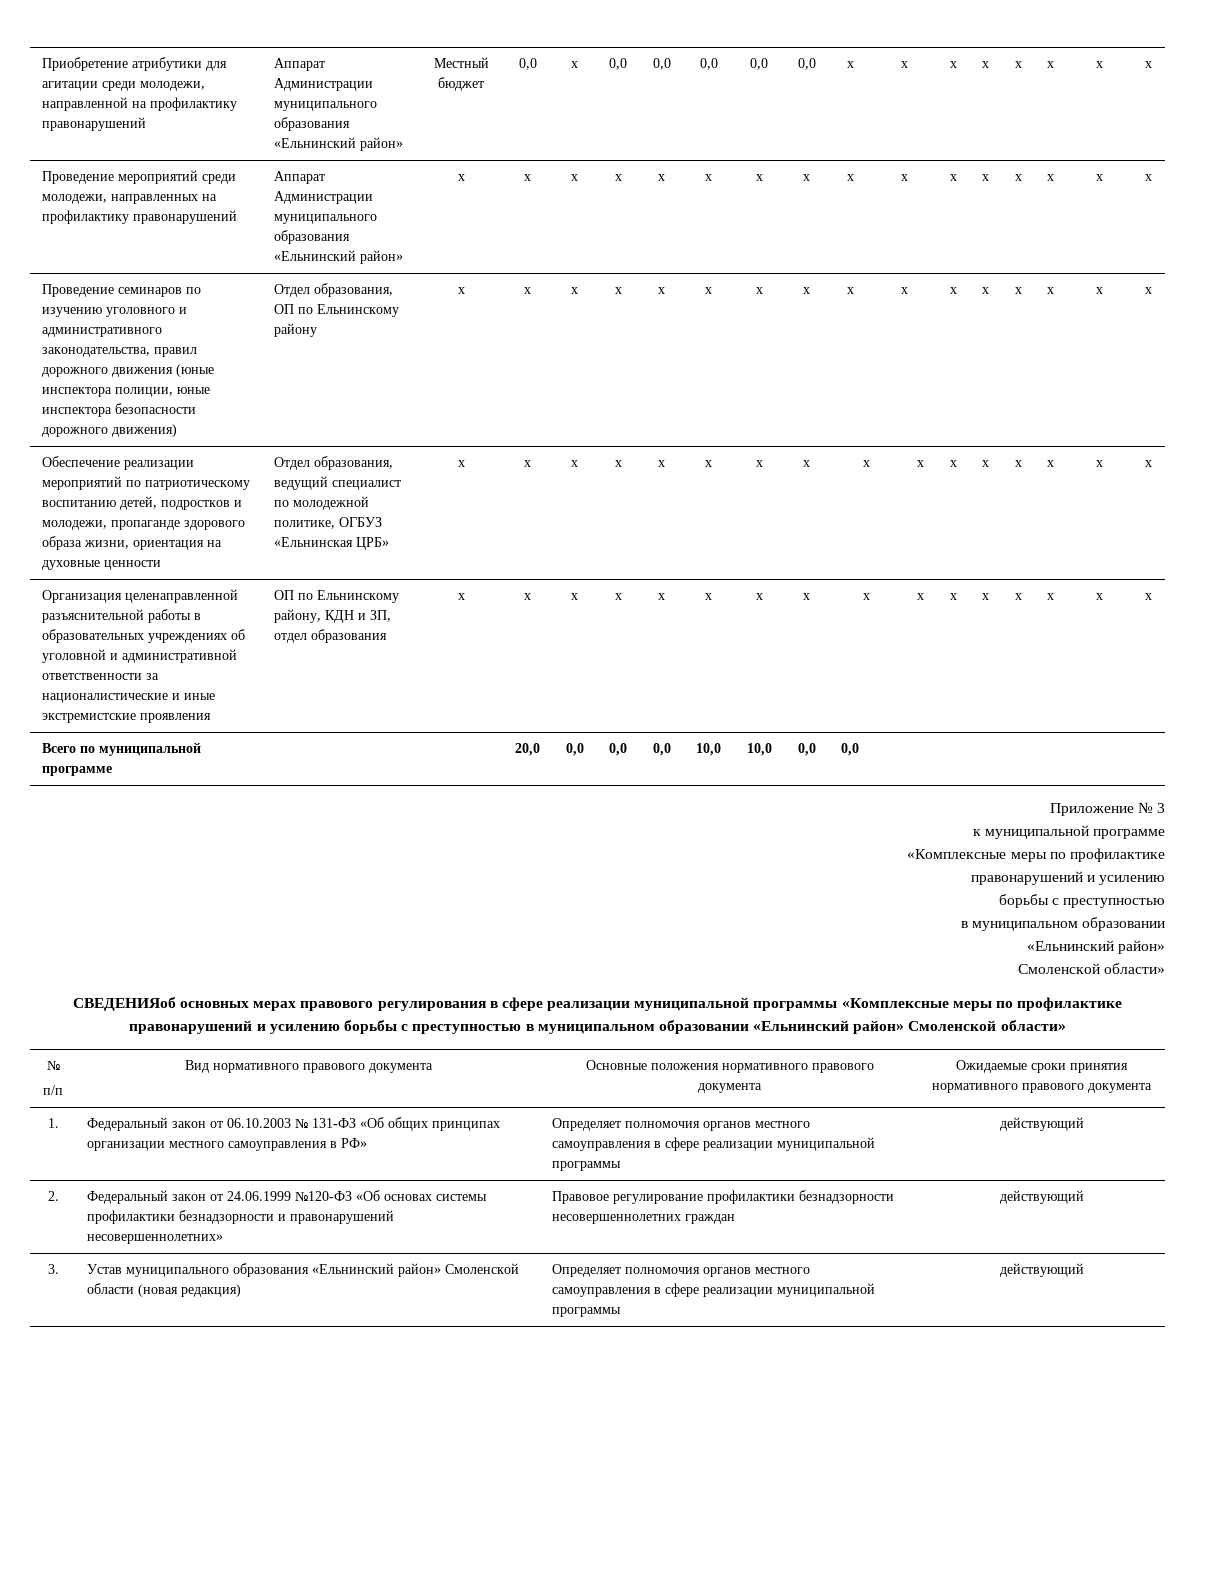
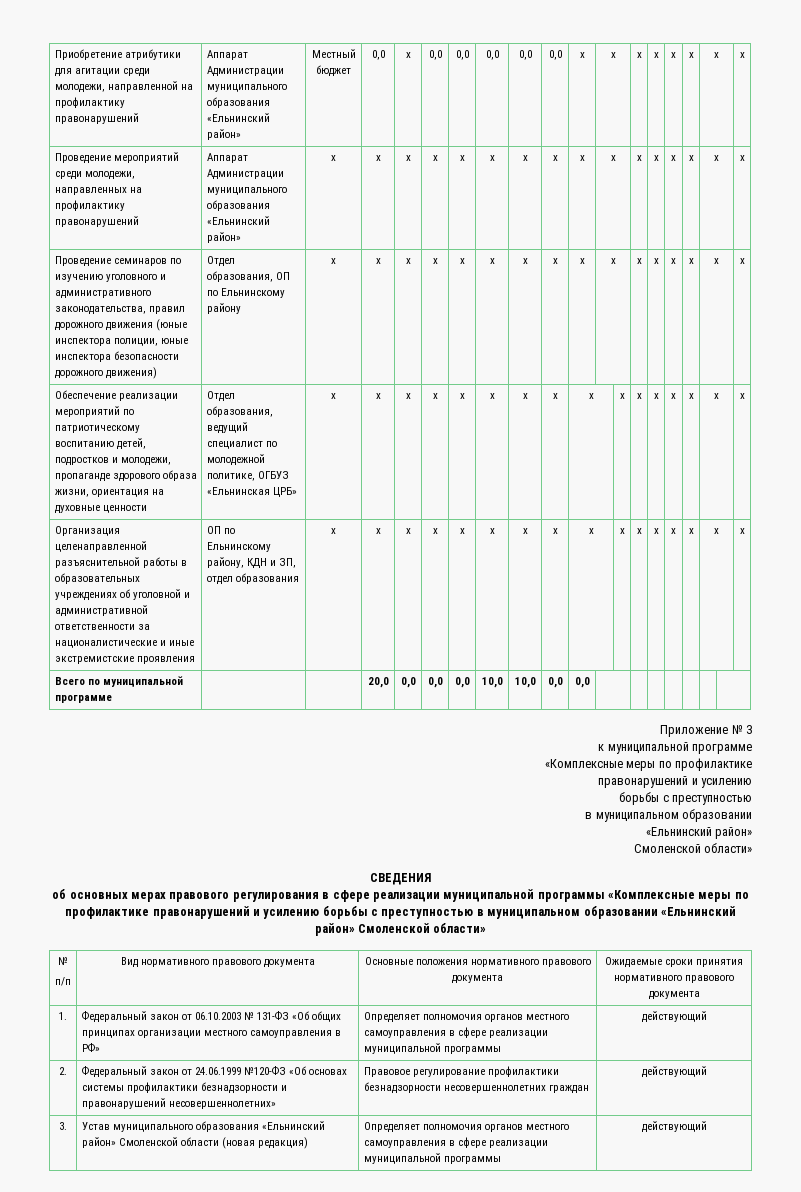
[72,997,176,1011] СВЕДЕНИЯоб -> [370,873,431,885] [52,889,67,899] СВЕДЕНИЯ // об

